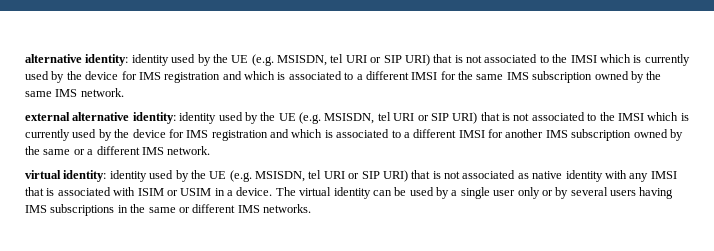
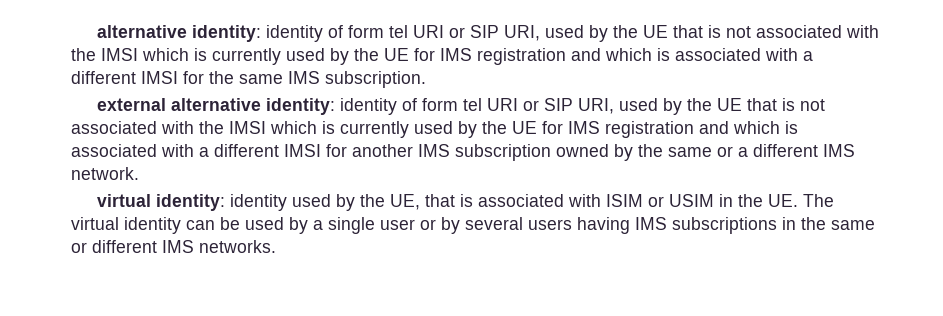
[25,54,690,66] [25,71,354,83] alternative identity: identity used by the UE (e.g. MSISDN, tel URI or SIP URI) that is not associated to the IMSI which is currently used by the device for IMS registration and which is associated to -> [97,25,880,42] [71,48,798,65] alternative identity: identity of form tel URI or SIP URI, used by the UE that is not associated with the IMSI which is currently used by the UE for IMS registration and which is associated with
[532,71,662,83] [25,88,124,97] [25,112,689,124] [25,129,401,141] subscription owned by the same IMS network. // external alternative identity: identity used by the UE (e.g. MSISDN, tel URI or SIP URI) that is not associated to the IMSI which is currently used by the device for IMS registration and which is associated to -> [325,71,426,88] [97,98,826,115] [71,121,798,138] [71,144,194,157] subscription. // external alternative identity: identity of form tel URI or SIP URI, used by the UE that is not associated with the IMSI which is currently used by the UE for IMS registration and which is associated with
[209,170,677,182] UE (e.g. MSISDN, tel URI or SIP URI) that is not associated as native identity with any IMSI -> [390,194,421,210] UE,
[227,187,273,196] a device. -> [738,194,799,207] the UE.
[517,187,540,199] only -> (415, 224) none

